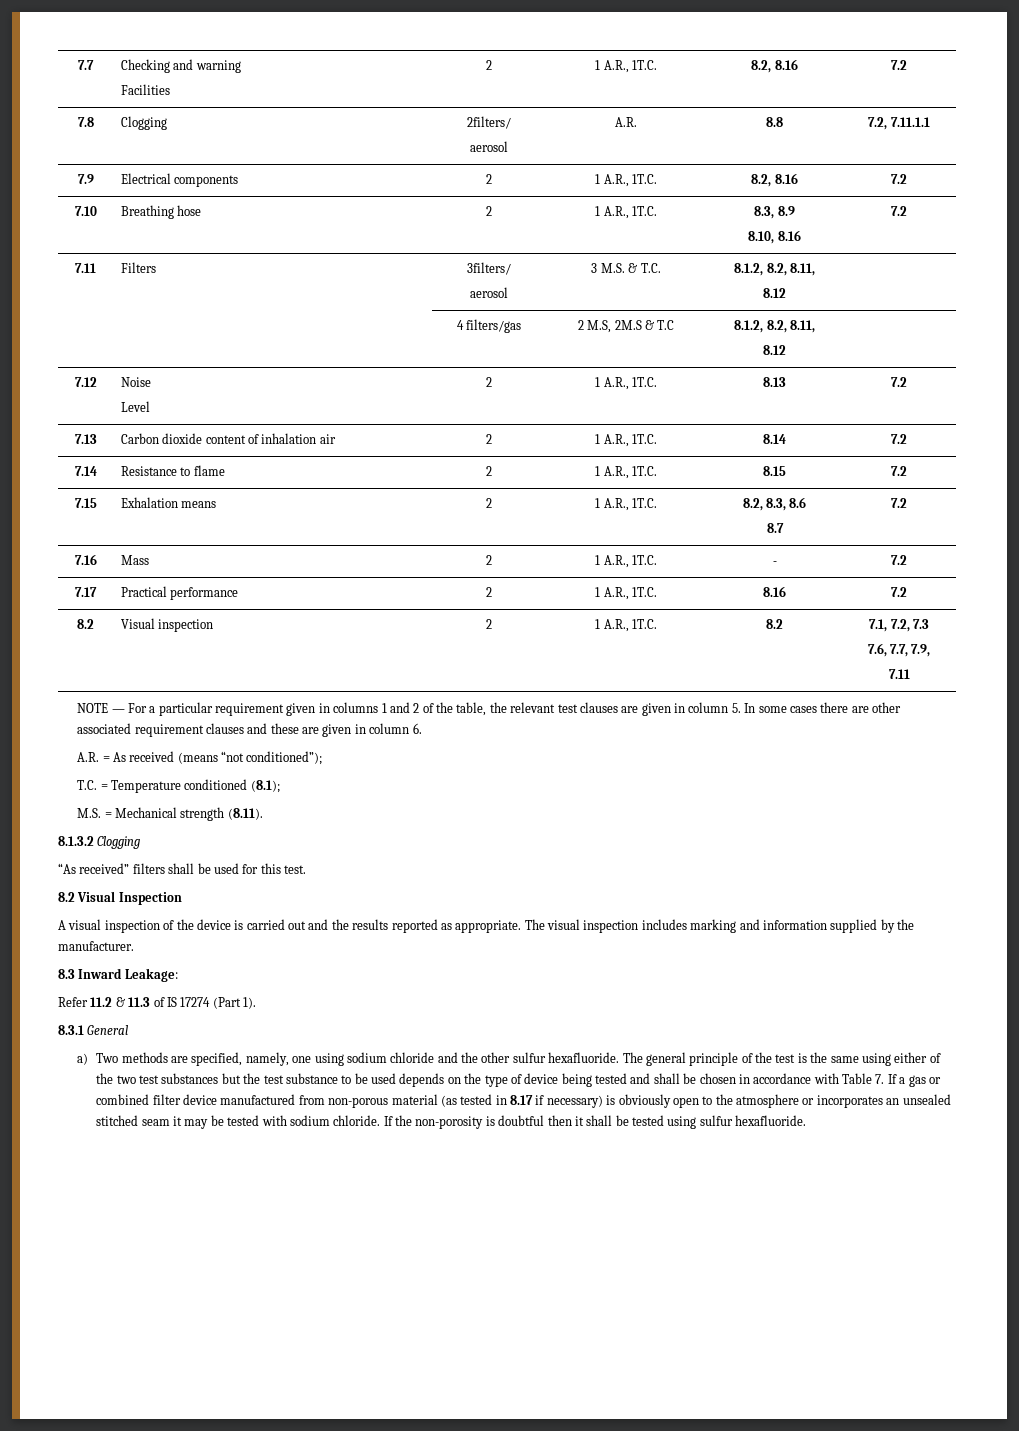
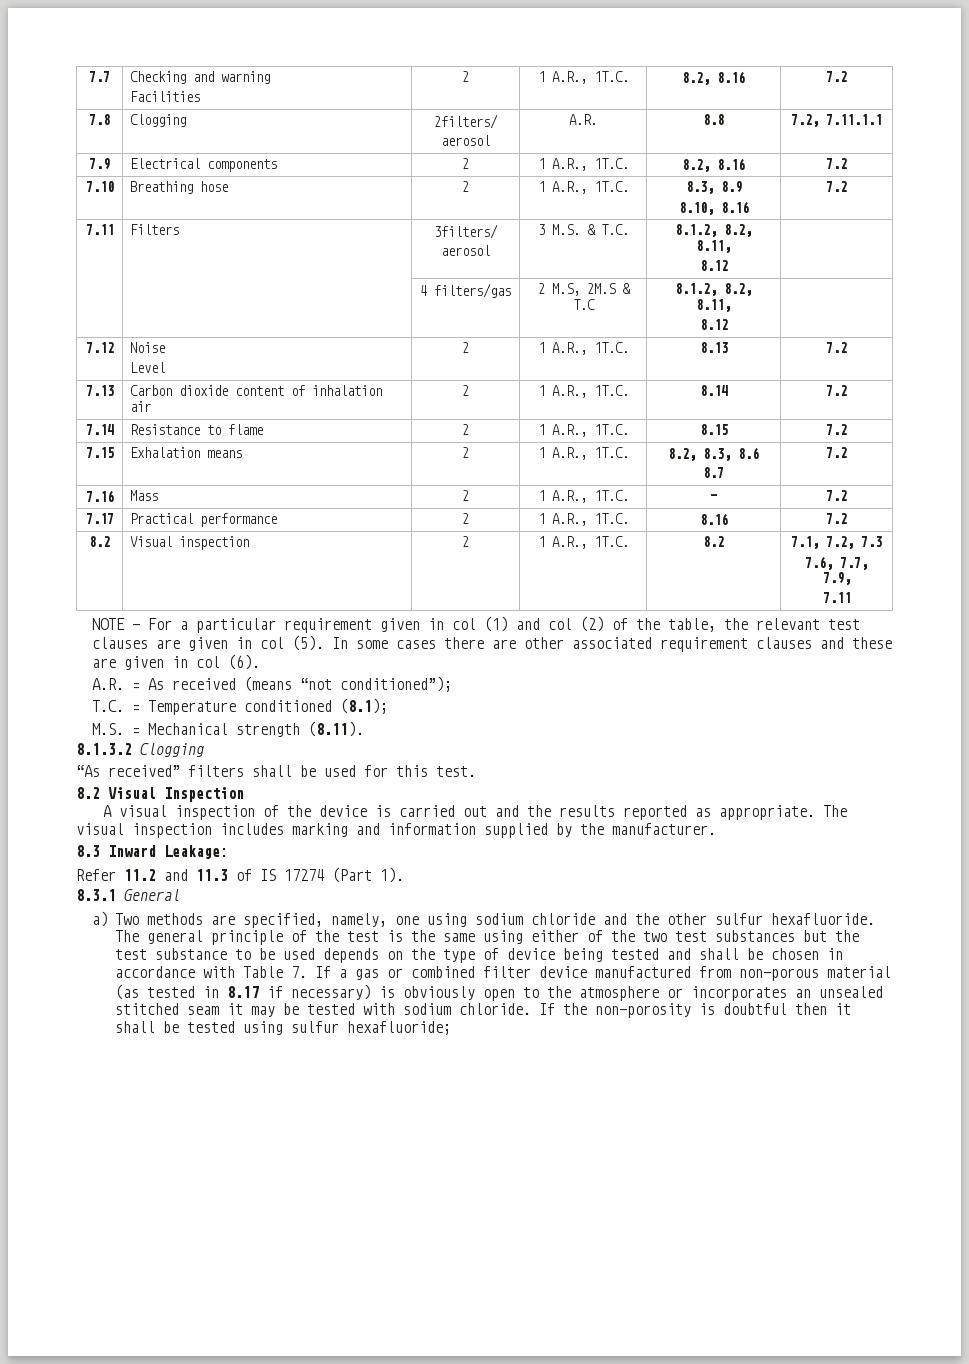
[333,702,420,713] columns 1 and 2 -> [452,616,605,632] col (1) and col (2)
[688,702,741,713] column 5. -> [260,635,325,651] col (5).
[369,723,422,734] column 6. -> [196,654,261,670] col (6).
[115,997,125,1007] & -> [164,869,188,881] and
[735,1115,807,1126] hexafluoride. -> [346,1021,451,1035] hexafluoride;

